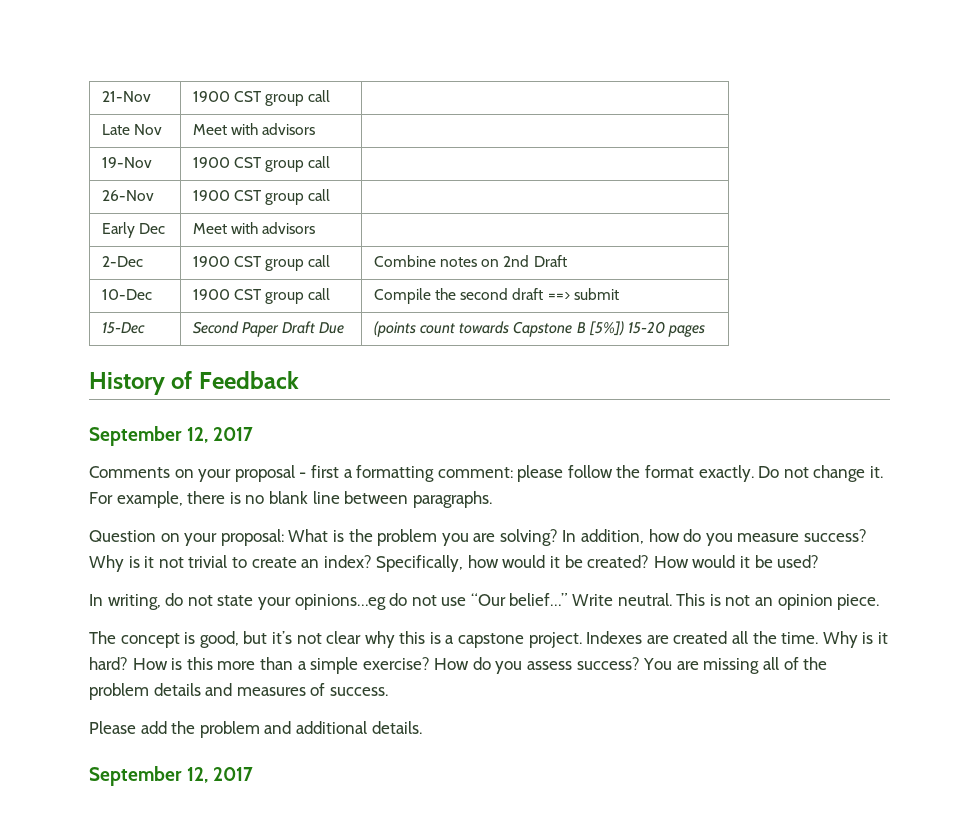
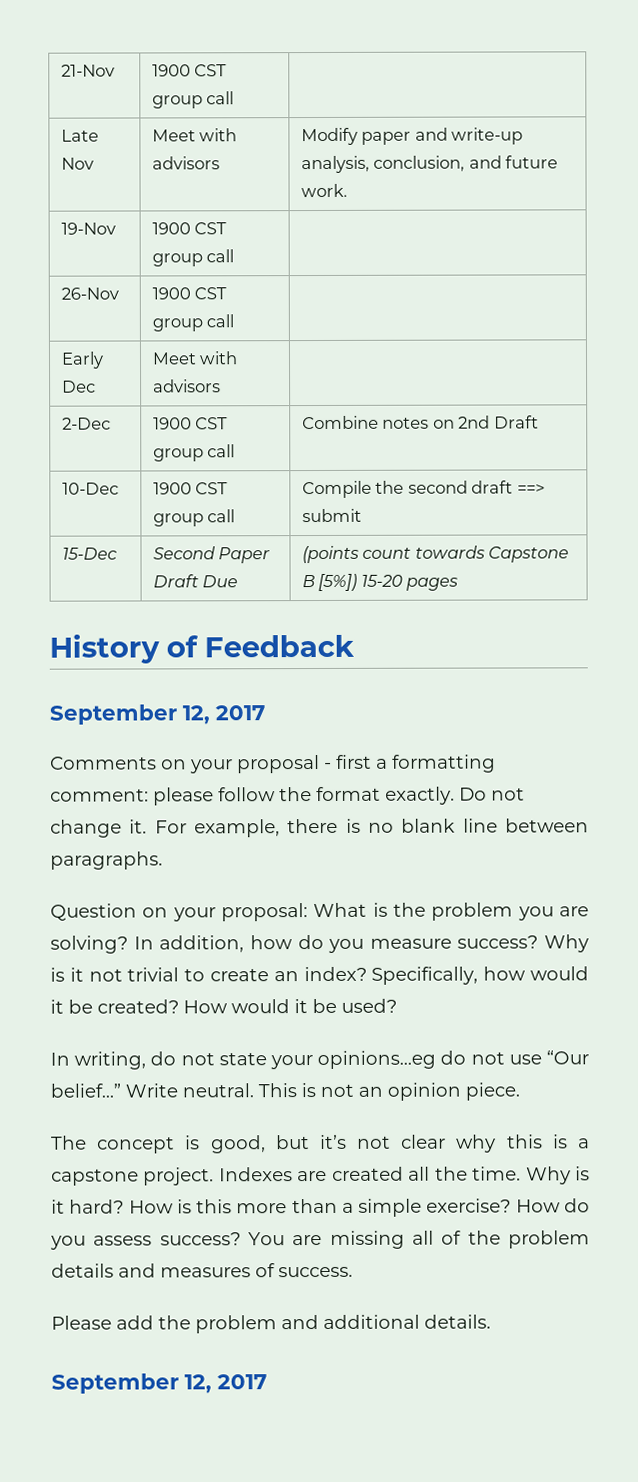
(316, 129) none -> [300,127,524,146] [300,155,559,174] [300,183,348,198] Modify paper and write-up analysis, conclusion, and future work.

